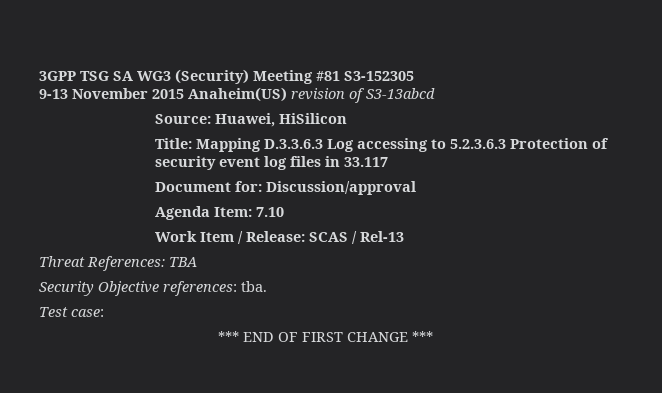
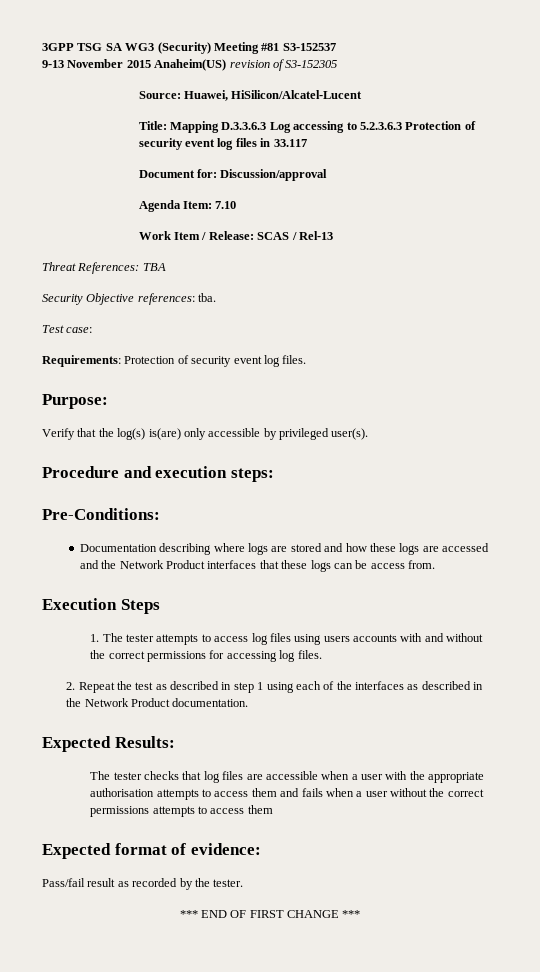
[344,71,414,81] S3-152305 -> [282,43,336,51] S3-152537
[366,88,435,99] S3-13abcd -> [285,60,338,68] S3-152305
[278,113,347,124] HiSilicon -> [231,90,363,99] HiSilicon/Alcatel-Lucent
(104, 313) none -> [42,355,307,367] [42,394,108,409] [42,428,369,440] [42,466,274,482] [42,508,160,520] [79,543,490,555] [79,560,436,572] [42,598,160,614] [90,633,484,645] [90,650,322,662] [66,681,484,693] [66,698,249,707] [42,736,175,752] [90,771,485,783] [90,788,484,800] [90,805,273,817] [42,843,261,859] [42,878,244,890] // Requirements: Protection of security event log files. // Purpose: // Verify that the log(s) is(are) only accessible by privileged user(s). // Procedure and execution steps: // Pre-Conditions: // Documentation describing where logs are stored and how these logs are accessed and the Network Product interfaces that these logs can be access from. // Execution Steps // 1. The tester attempts to access log files using users accounts with and without the correct permissions for accessing log files. // 2. Repeat the test as described in step 1 using each of the interfaces as described in the Network Product documentation. // Expected Results: // The tester checks that log files are accessible when a user with the appropriate authorisation attempts to access them and fails when a user without the correct permissions attempts to access them // Expected format of evidence: // Pass/fail result as recorded by the tester.

